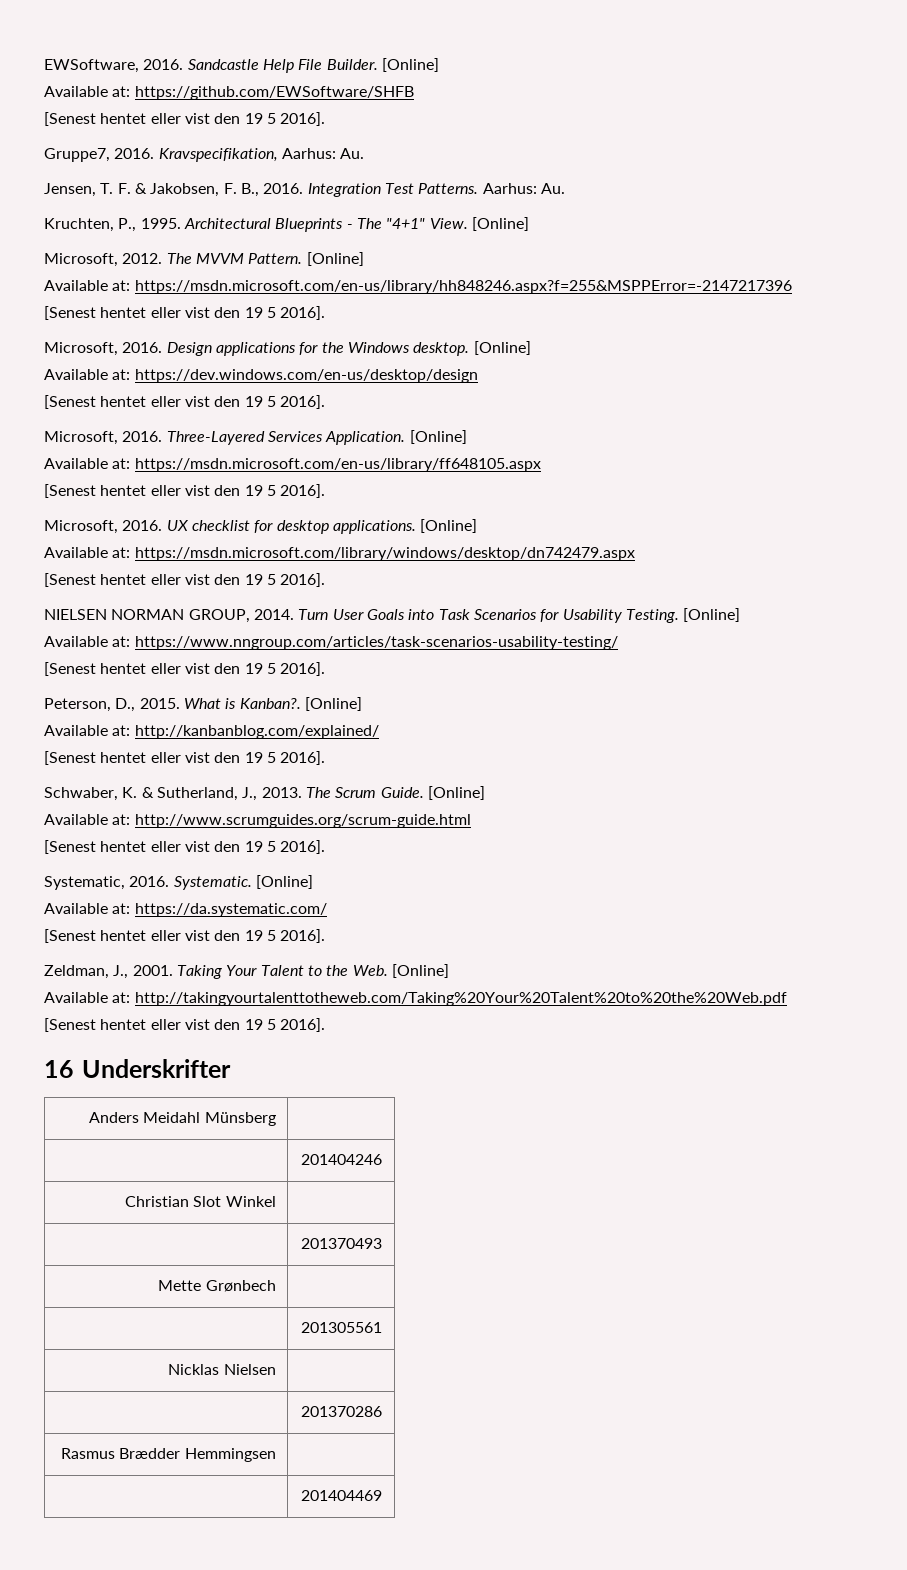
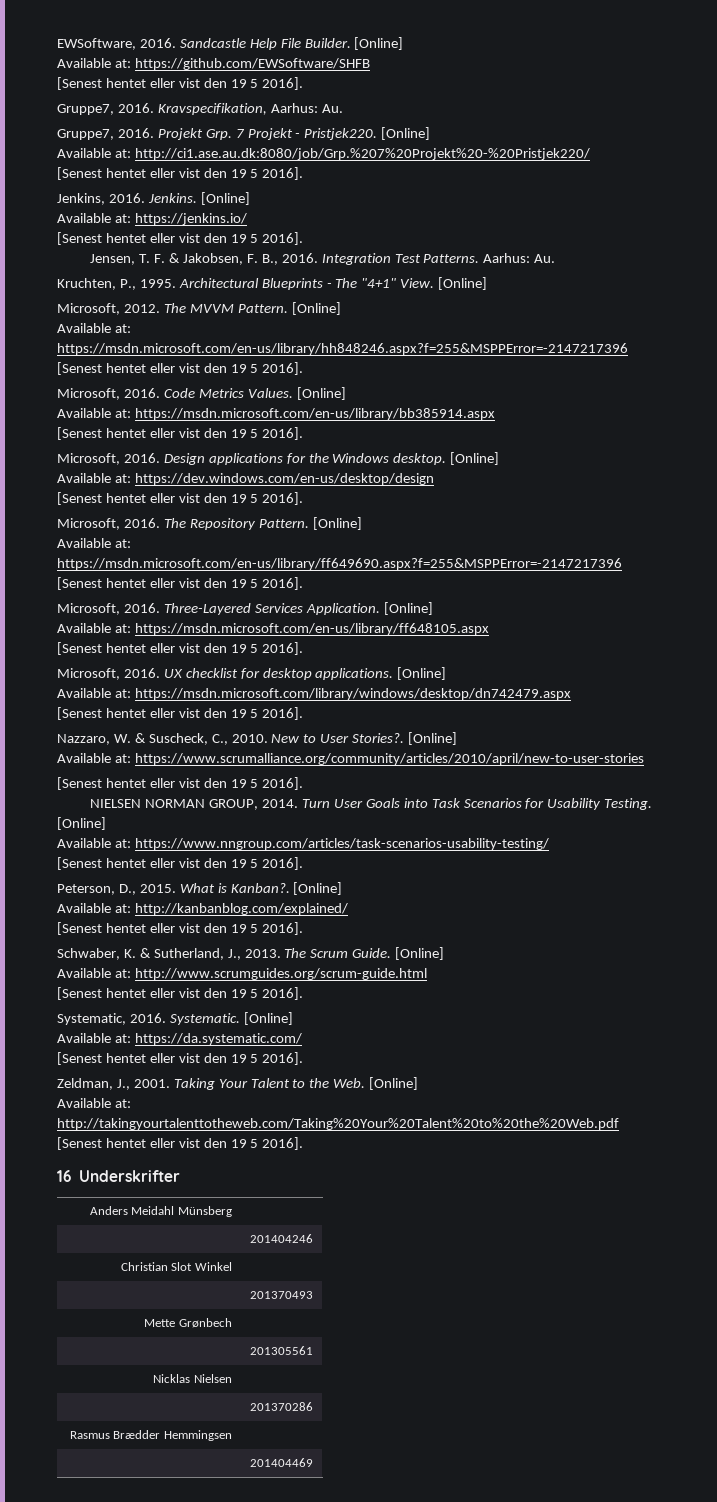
(365, 153) none -> [57,127,431,140] [57,148,590,160] [57,167,304,180] [57,192,250,205] [57,213,247,225] [57,232,304,245] // Gruppe7, 2016. Projekt Grp. 7 Projekt - Pristjek220. [Online] // Available at: http://ci1.ase.au.dk:8080/job/Grp.%207%20Projekt%20-%20Pristjek220/ // [Senest hentet eller vist den 19 5 2016]. // Jenkins, 2016. Jenkins. [Online] // Available at: https://jenkins.io/ // [Senest hentet eller vist den 19 5 2016].
(326, 313) none -> [57,387,346,400] [57,408,495,420] [57,427,304,440] // Microsoft, 2016. Code Metrics Values. [Online] // Available at: https://msdn.microsoft.com/en-us/library/bb385914.aspx // [Senest hentet eller vist den 19 5 2016].
(326, 402) none -> [57,517,362,530] [57,538,131,548] [57,558,622,570] [57,577,304,590] // Microsoft, 2016. The Repository Pattern. [Online] // Available at: https://msdn.microsoft.com/en-us/library/ff649690.aspx?f=255&MSPPError=-2147217396 // [Senest hentet eller vist den 19 5 2016].
(326, 580) none -> [57,732,458,745] [57,753,644,765] [57,777,304,790] // Nazzaro, W. & Suscheck, C., 2010. New to User Stories?. [Online] // Available at: https://www.scrumalliance.org/community/articles/2010/april/new-to-user-stories // [Senest hentet eller vist den 19 5 2016].

